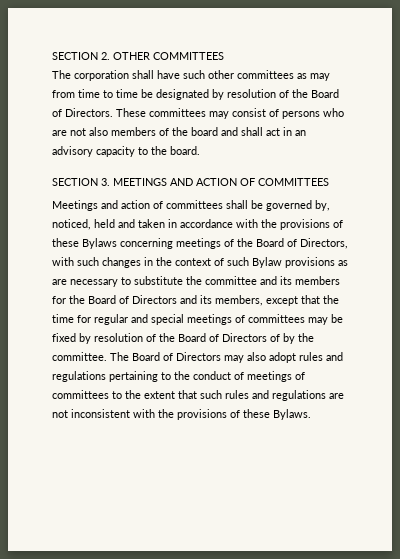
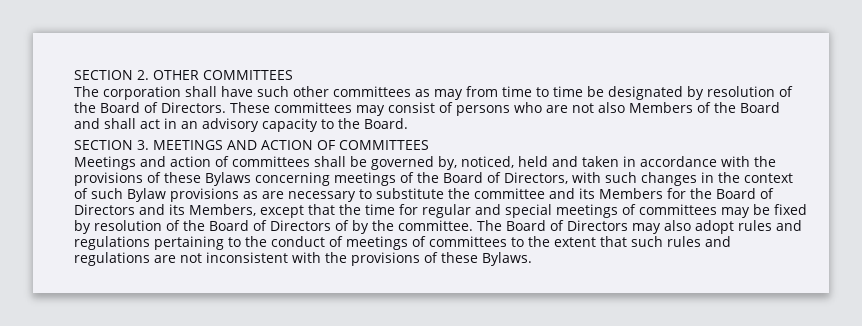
[111,127,218,136] members of the board -> [629,102,780,113] Members of the Board
[170,146,200,155] board. -> [364,118,408,129] Board.
[295,276,340,285] members -> [599,188,663,199] Members
[215,295,263,306] members, -> [189,204,256,216] Members,

